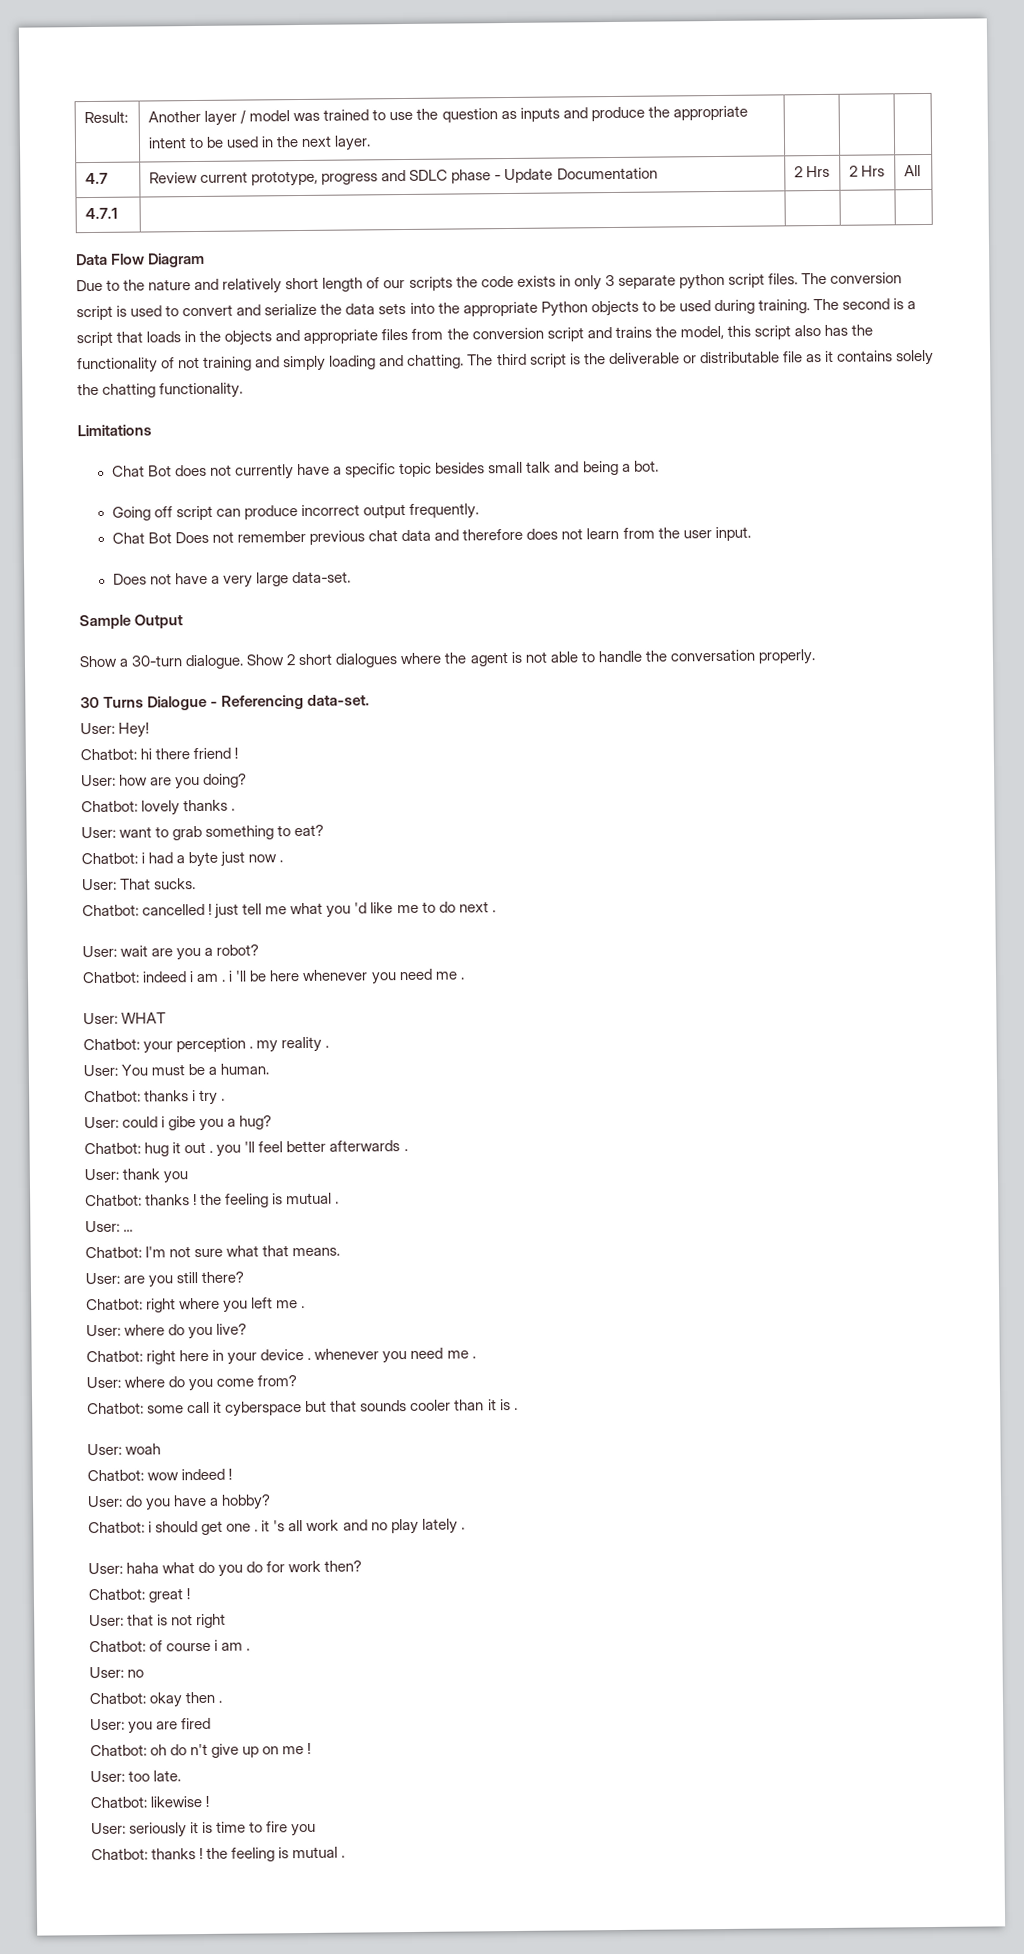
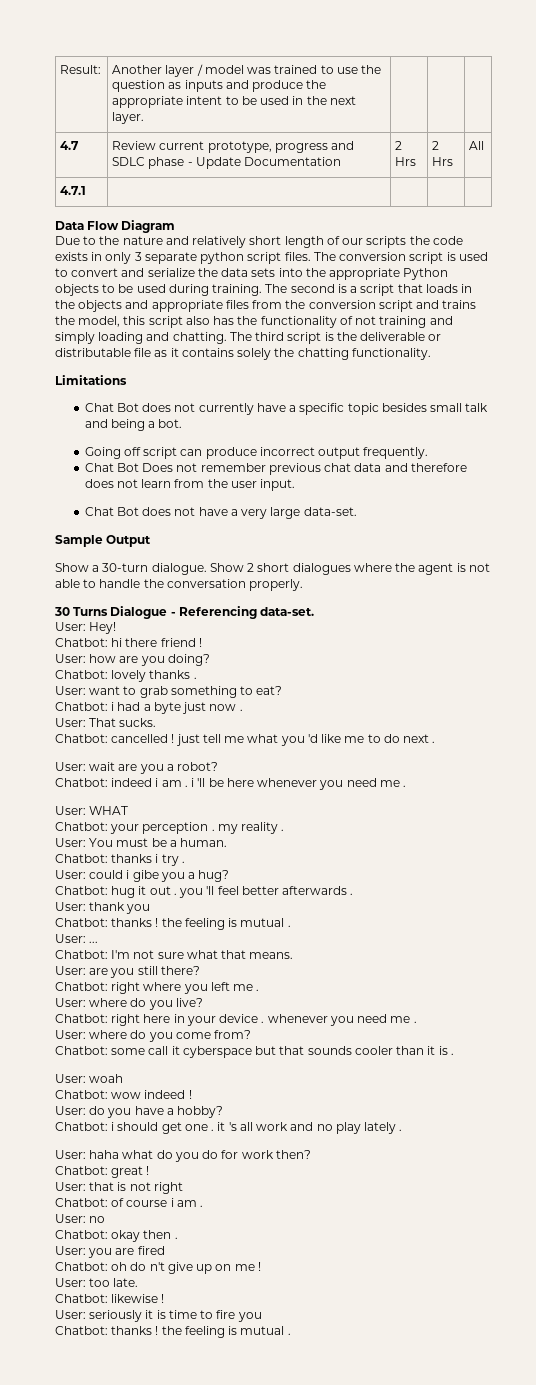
[112,573,147,585] Does -> [84,507,172,516] Chat Bot does

